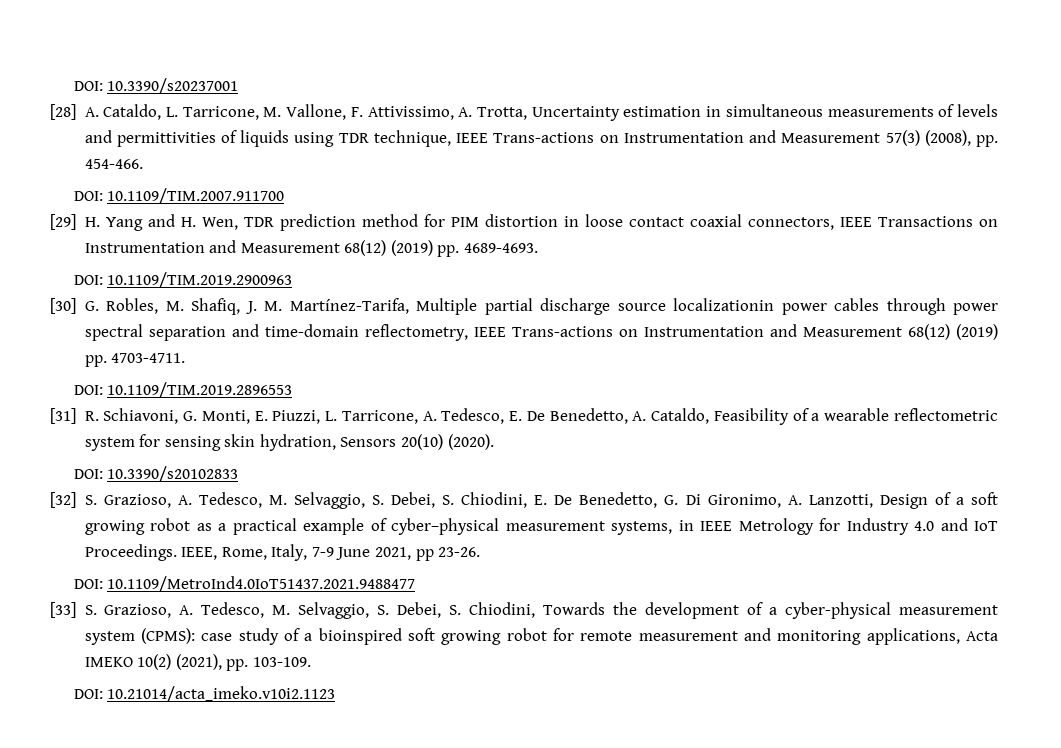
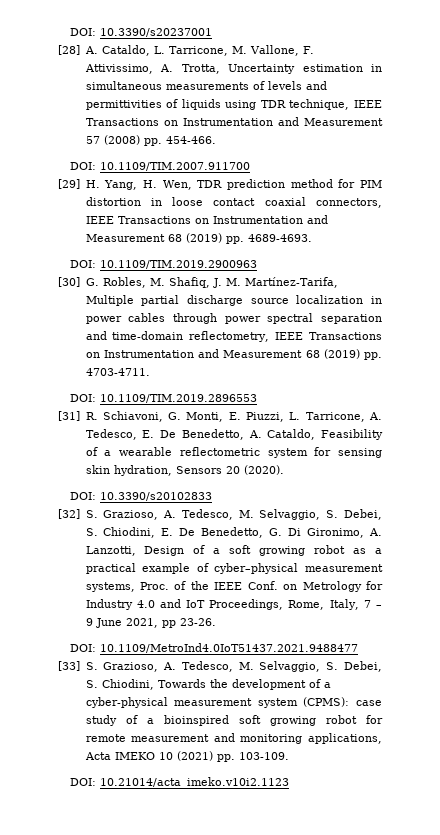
[493,130,971,146] Trans-actions on Instrumentation and Measurement 57(3) (2008), -> [85,117,383,126] [85,135,140,145] Transactions on Instrumentation and Measurement 57 (2008)
[105,214,175,231] Yang and -> [104,180,138,190] Yang,
[344,240,387,256] 68(12) -> [167,234,182,242] 68
[673,298,774,311] localizationin -> [296,295,382,304] localization in
[511,324,950,340] Trans-actions on Instrumentation and Measurement 68(12) -> [309,332,382,340] [85,349,320,358] Transactions on Instrumentation and Measurement 68
[401,434,444,450] 20(10) -> [225,466,240,474] 20
[678,520,732,531] in IEEE -> [139,581,298,590] Proc. of the IEEE Conf. on
[84,544,334,561] Proceedings. IEEE, Rome, Italy, 7-9 -> [209,599,382,610] [85,618,93,626] Proceedings, Rome, Italy, 7 – 9
[137,654,222,670] 10(2) (2021), -> [158,751,213,761] 10 (2021)

